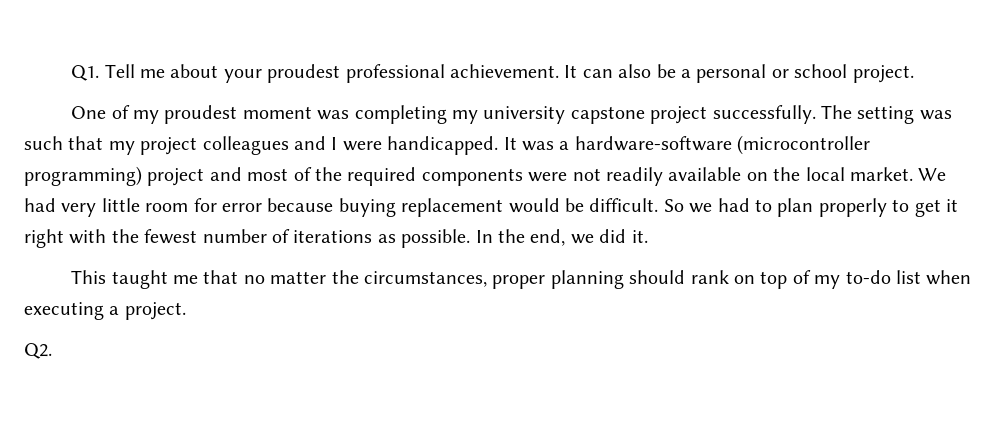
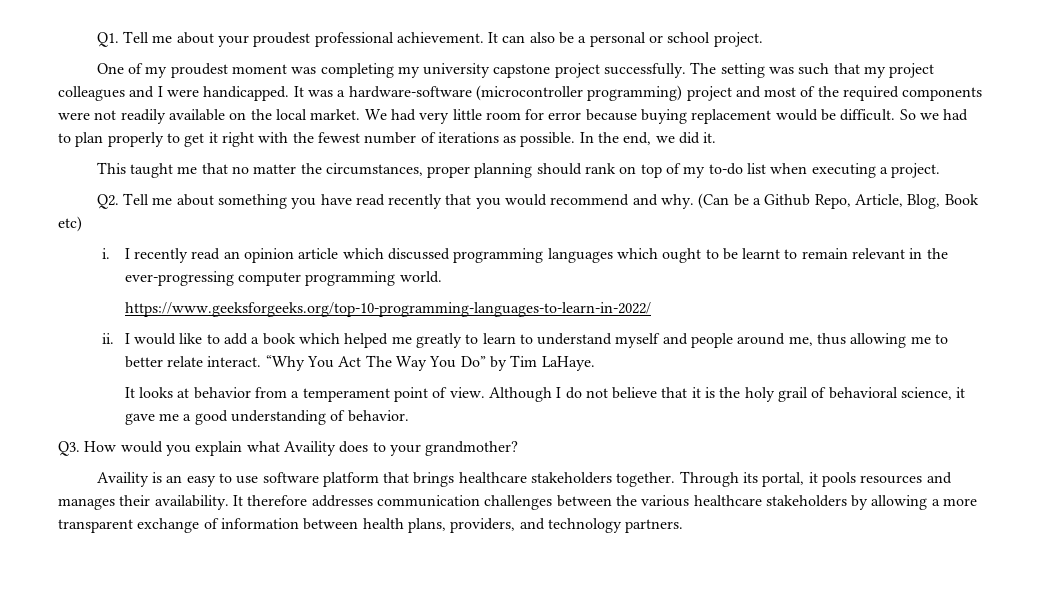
(52, 351) none -> [122,193,979,209] [58,216,82,232] [102,248,948,263] [124,271,442,286] [124,302,651,317] [102,333,949,348] [124,355,595,371] [124,387,966,402] [124,410,409,425] [58,441,519,456] [96,471,952,487] [58,495,978,510] [58,518,684,533] Tell me about something you have read recently that you would recommend and why. (Can be a Github Repo, Article, Blog, Book etc) // i. I recently read an opinion article which discussed programming languages which ought to be learnt to remain relevant in the ever-progressing computer programming world. // https://www.geeksforgeeks.org/top-10-programming-languages-to-learn-in-2022/ // ii. I would like to add a book which helped me greatly to learn to understand myself and people around me, thus allowing me to better relate interact. “Why You Act The Way You Do” by Tim LaHaye. // It looks at behavior from a temperament point of view. Although I do not believe that it is the holy grail of behavioral science, it gave me a good understanding of behavior. // Q3. How would you explain what Availity does to your grandmother? // Availity is an easy to use software platform that brings healthcare stakeholders together. Through its portal, it pools resources and manages their availability. It therefore addresses communication challenges between the various healthcare stakeholders by allowing a more transparent exchange of information between health plans, providers, and technology partners.

